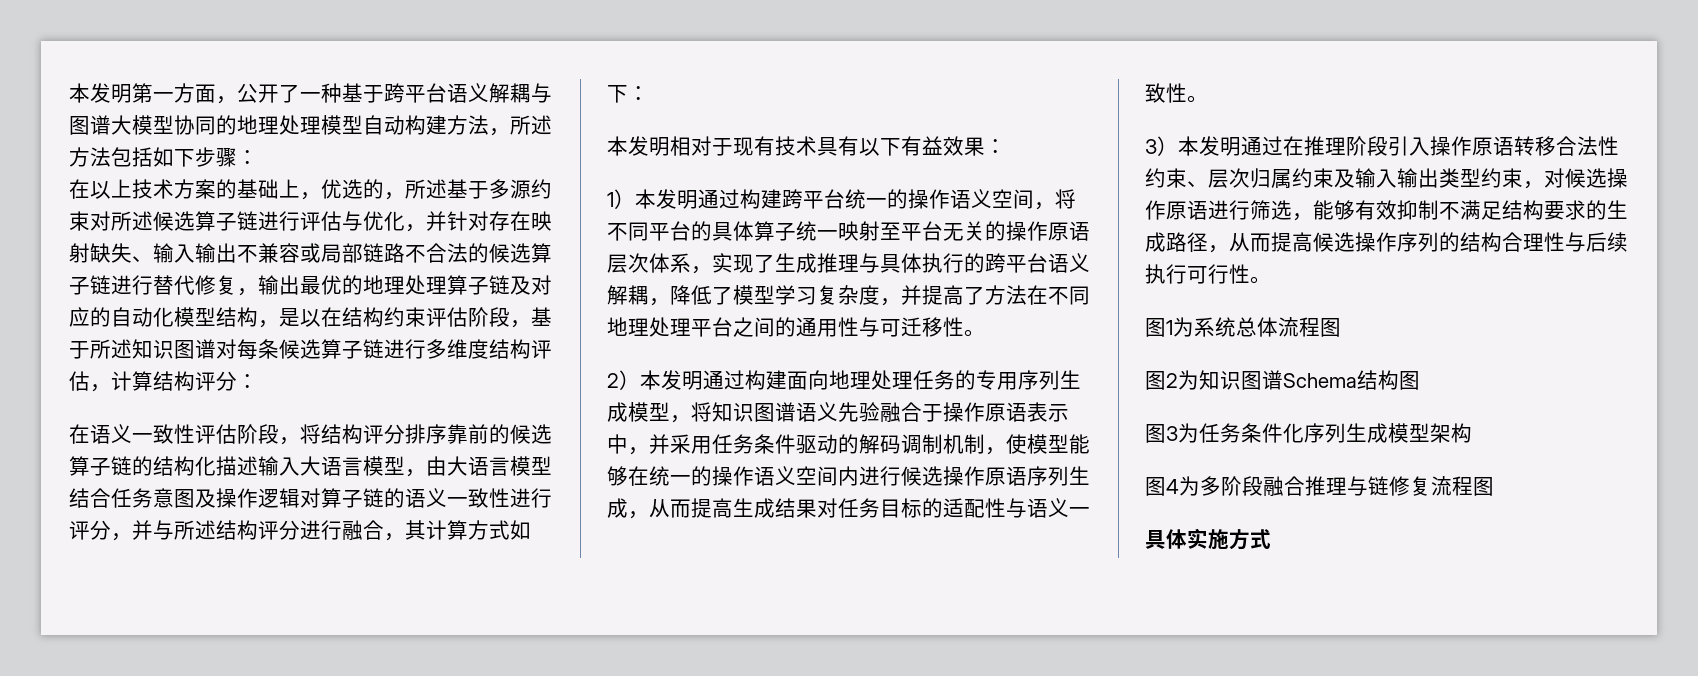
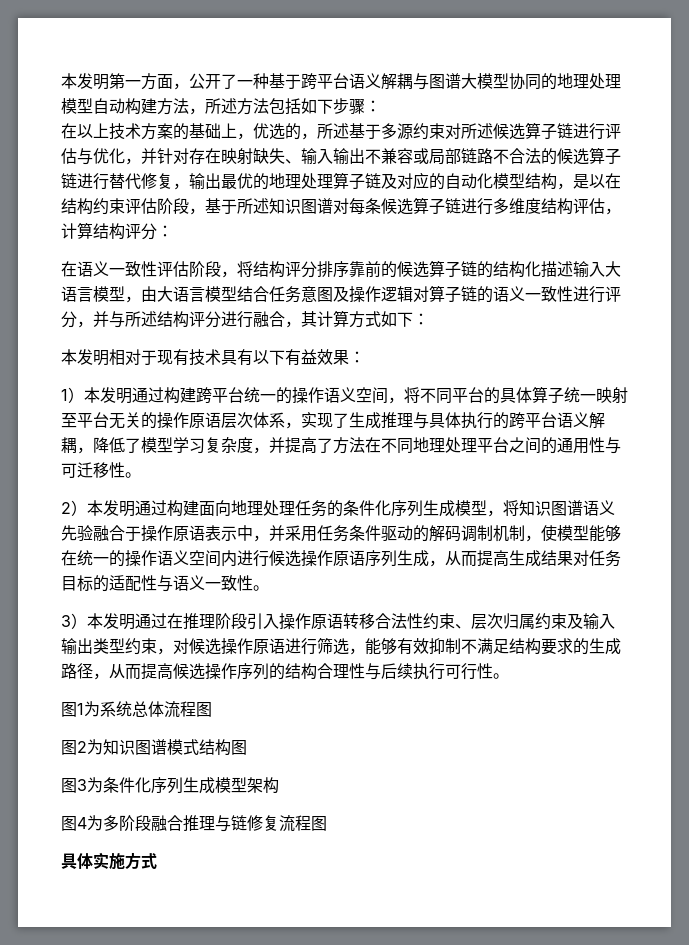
[976,370,1018,390] 专用 -> [343,500,391,516] 条件化
[1283,373,1357,388] Schema -> [167,739,199,755] 模式
[1199,423,1241,443] 任务 -> (103, 785) none

